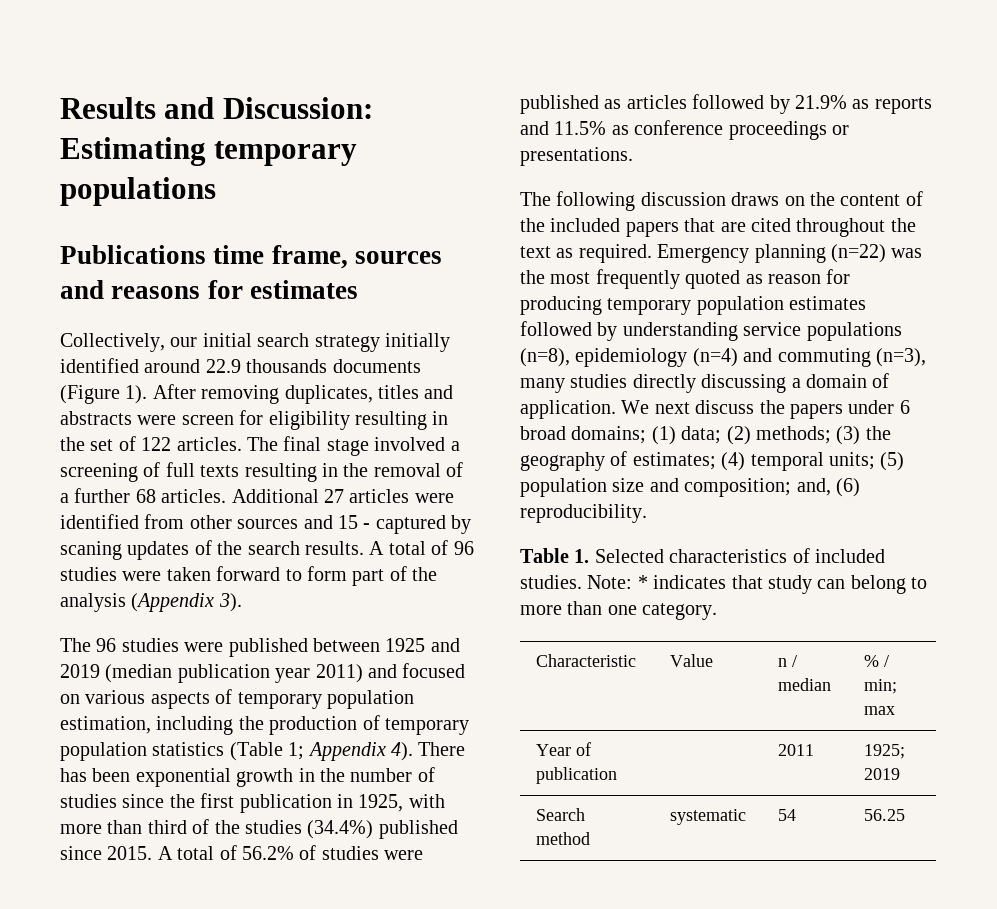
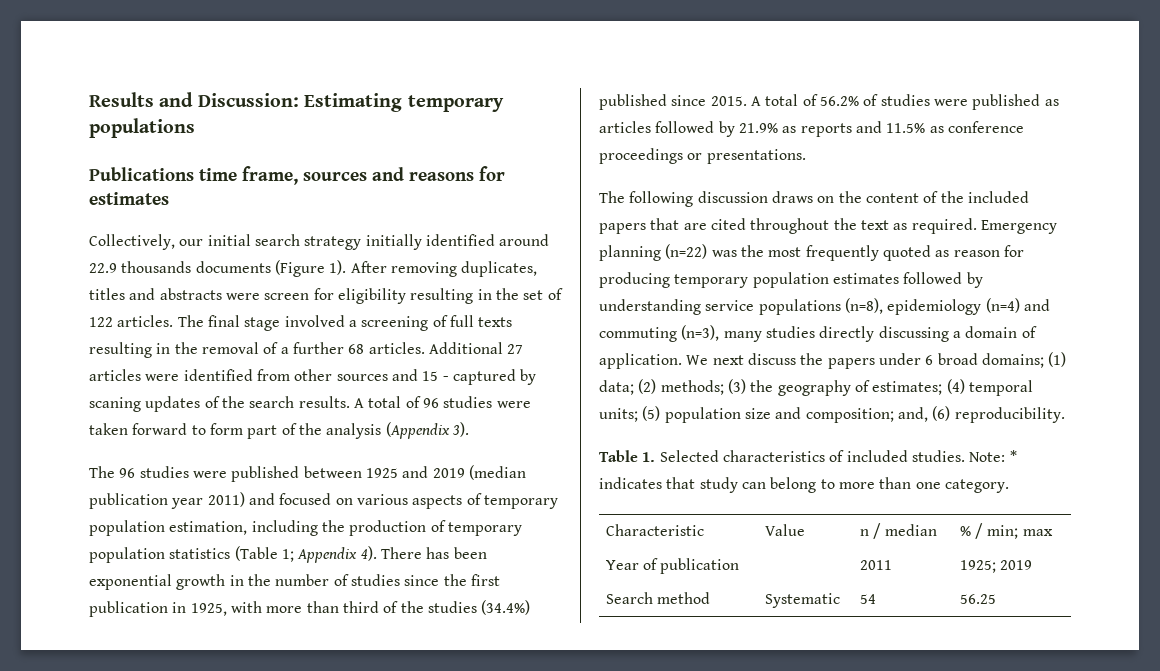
[669,809,746,825] systematic -> [764,593,840,608] Systematic

